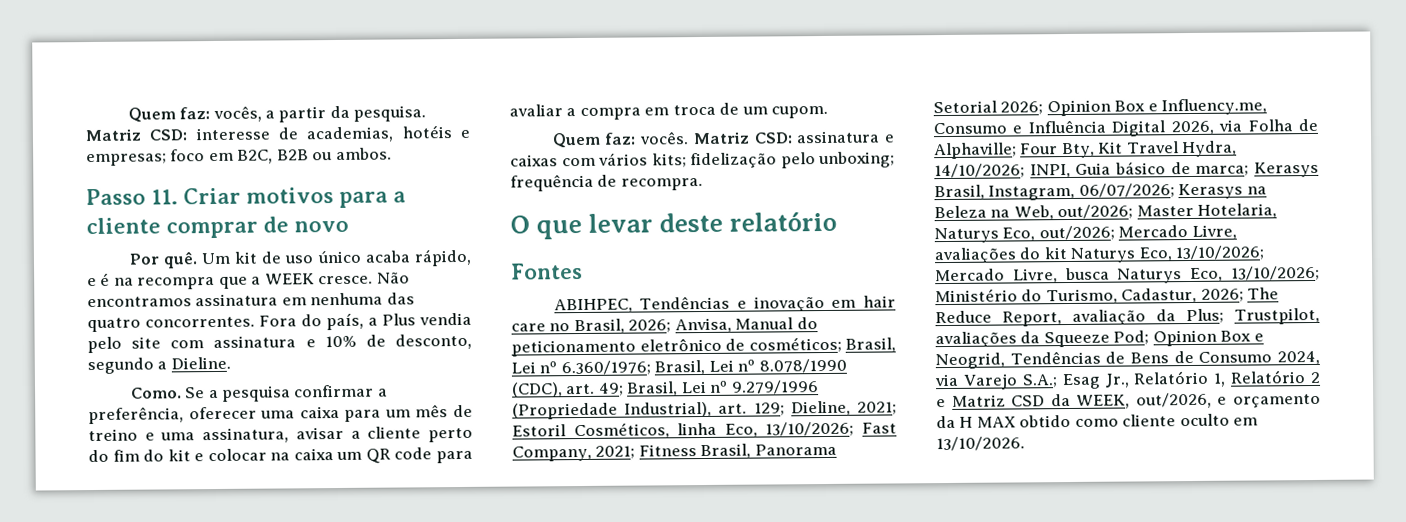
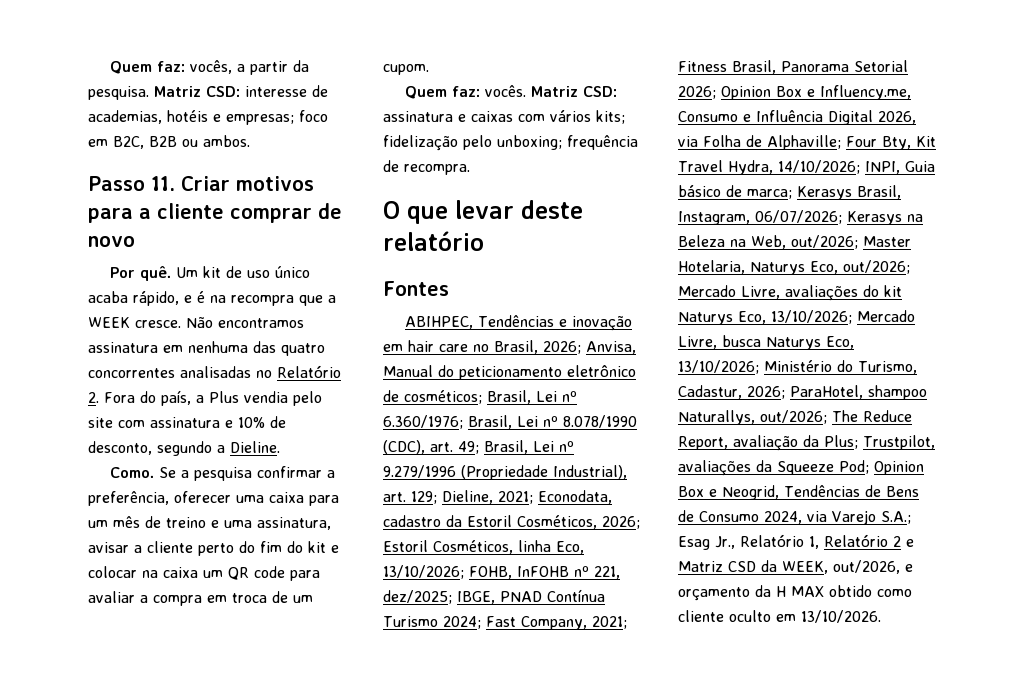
[145,316,255,328] concorrentes. -> [88,365,341,378] [88,392,99,403] concorrentes analisadas no Relatório 2.
(897, 408) none -> [538,490,612,504] [383,515,640,529] Econodata, cadastro da Estoril Cosméticos, 2026;
(855, 429) none -> [469,566,620,579] [383,589,605,604] [383,616,481,629] FOHB, InFOHB nº 221, dez/2025; IBGE, PNAD Contínua Turismo 2024;
(1244, 295) none -> [790,385,927,400] [678,410,827,425] ParaHotel, shampoo Naturallys, out/2026;

